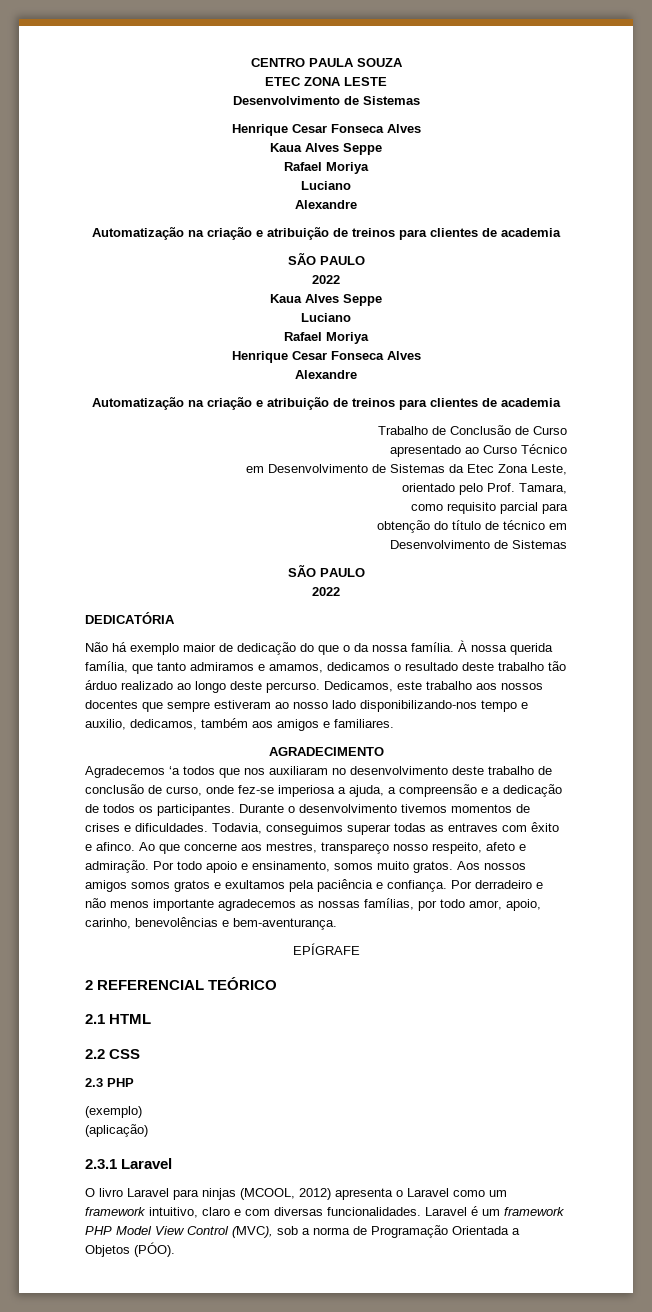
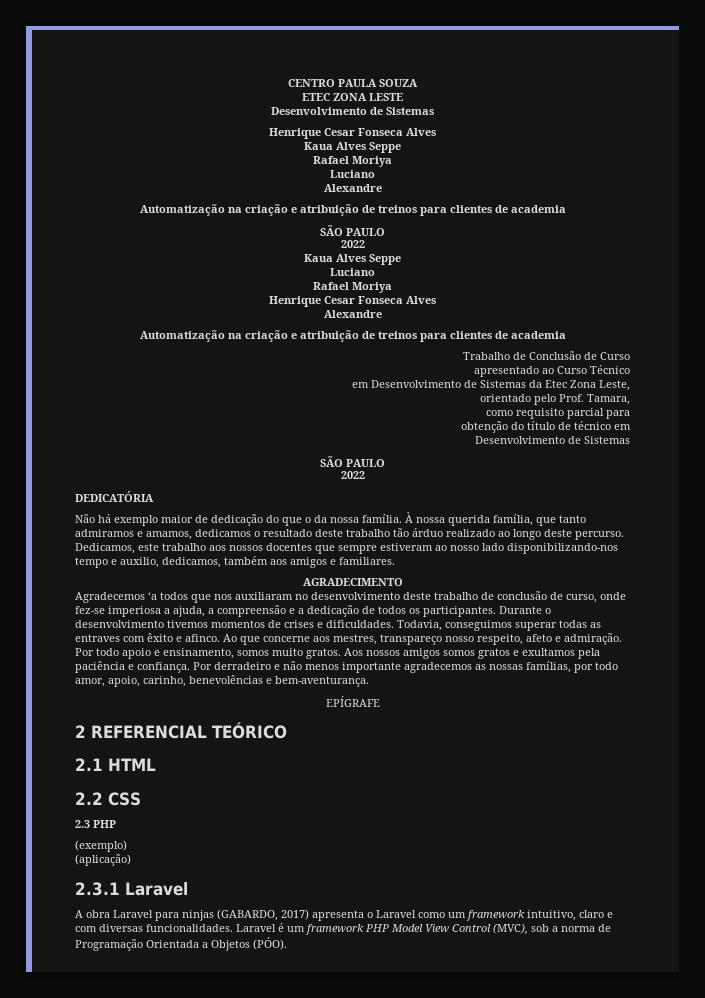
[85,1188,123,1197] O livro -> [75,910,110,918] A obra
[240,1188,331,1200] (MCOOL, 2012) -> [217,909,309,921] (GABARDO, 2017)

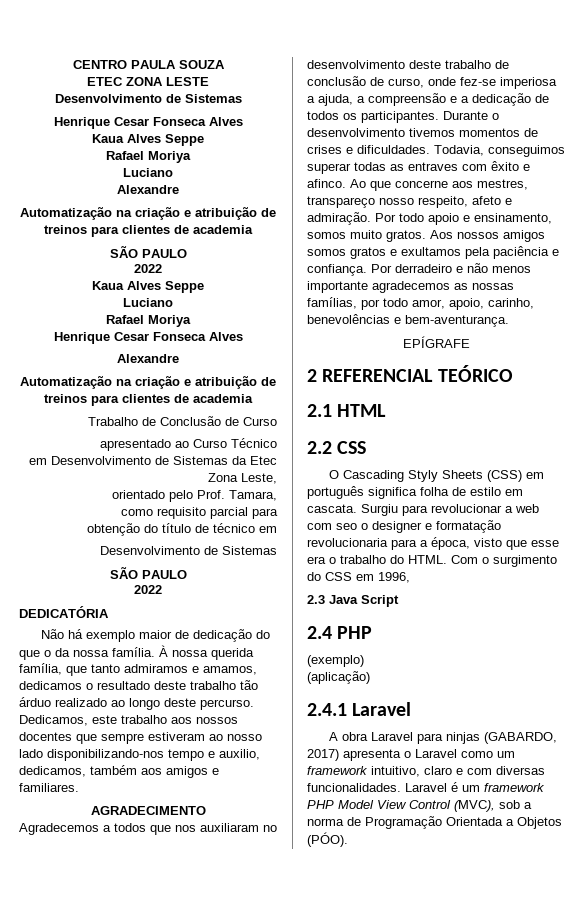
[148,591,157,600] ‘a -> [103,825,111,832] a
[75,820,90,828] 2.3 -> [329,470,545,482] [307,486,523,499] [307,504,539,516] [307,520,501,533] [307,537,559,550] [307,555,557,567] [307,572,410,583] [307,595,399,607] [307,626,332,639] O Cascading Styly Sheets (CSS) em português significa folha de estilo em cascata. Surgiu para revolucionar a web com seo o designer e formatação revolucionaria para a época, visto que esse era o trabalho do HTML. Com o surgimento do CSS em 1996, // 2.3 Java Script // 2.4
[75,882,120,896] 2.3.1 -> [307,703,347,716] 2.4.1

